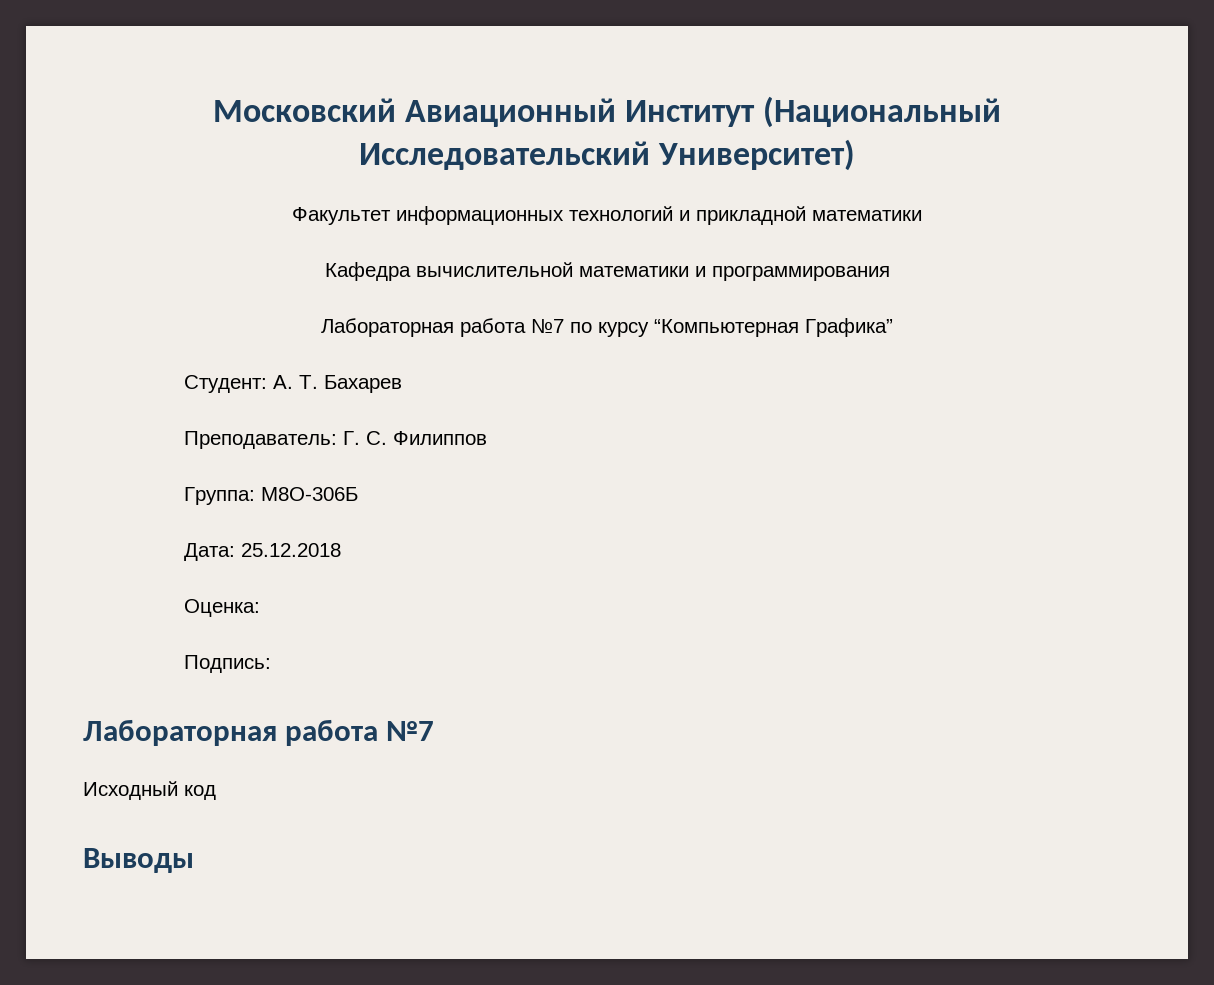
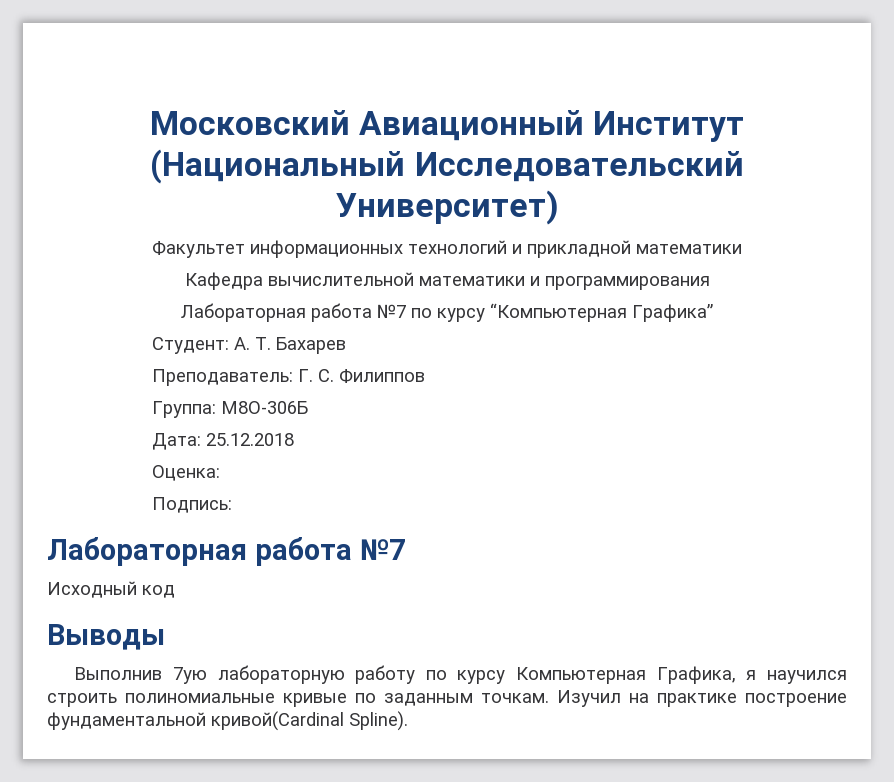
(194, 860) none -> [74,665,848,684] [47,690,847,707] [47,711,408,731] // Выполнив 7ую лабораторную работу по курсу Компьютерная Графика, я научился строить полиномиальные кривые по заданным точкам. Изучил на практике построение фундаментальной кривой(Cardinal Spline).

